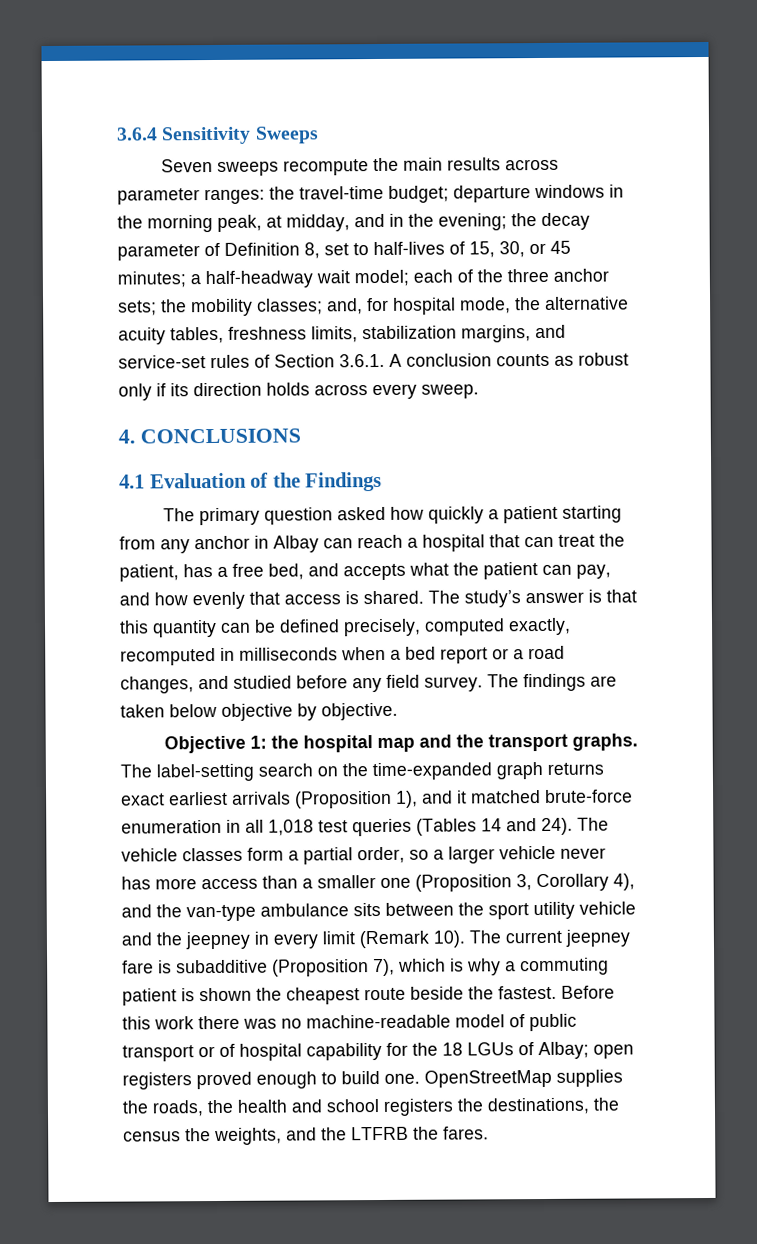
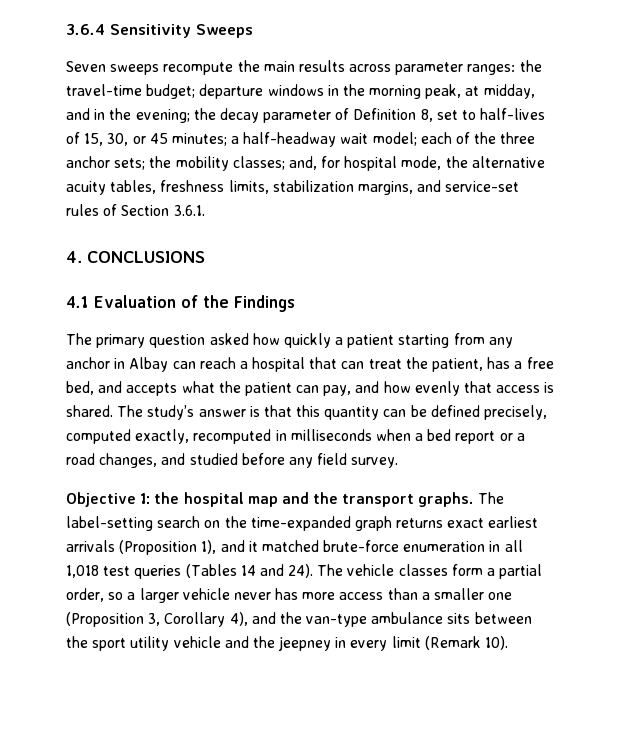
[389,352,629,367] [118,382,479,401] A conclusion counts as robust only if its direction holds across every sweep. -> (205, 210) none
[487,673,617,692] [120,702,398,721] The findings are taken below objective by objective. -> (399, 462) none
[469,929,630,947] [122,957,609,977] [122,985,615,1006] [122,1013,577,1032] [122,1041,634,1062] [122,1069,623,1090] [122,1097,619,1117] [123,1126,489,1146] The current jeepney fare is subadditive (Proposition 7), which is why a commuting patient is shown the cheapest route beside the fastest. Before this work there was no machine-readable model of public transport or of hospital capability for the 18 LGUs of Albay; open registers proved enough to build one. OpenStreetMap supplies the roads, the health and school registers the destinations, the census the weights, and the LTFRB the fares. -> (509, 643) none

